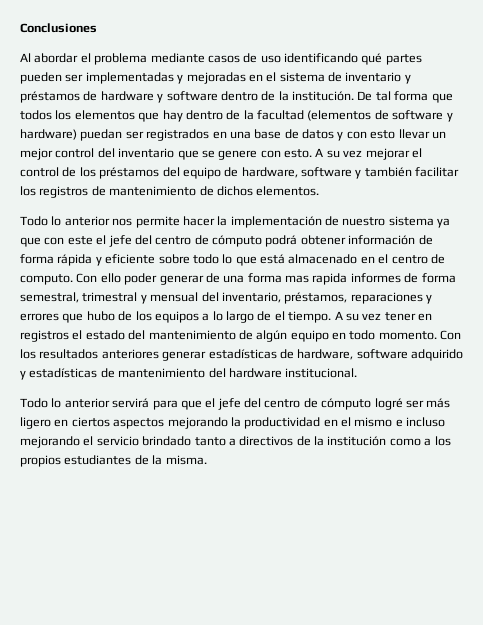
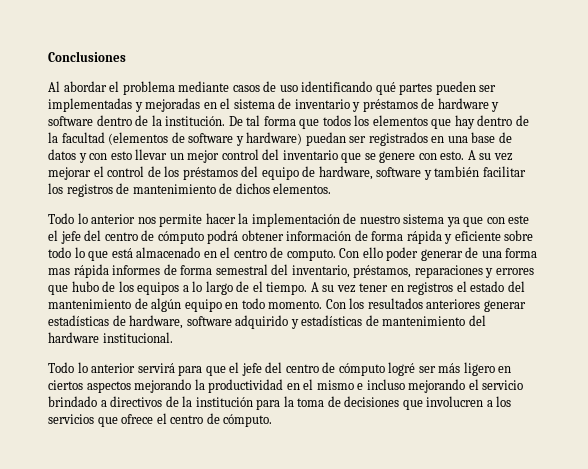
[312,273,348,285] rapida -> [73,264,109,278] rápida
[20,292,199,304] semestral, trimestral y mensual -> [215,264,268,275] semestral
[194,437,226,446] tanto -> (97, 401) none
[389,436,451,446] [20,455,207,467] como a los propios estudiantes de la misma. -> [256,396,512,410] [48,413,273,427] para la toma de decisiones que involucren a los servicios que ofrece el centro de cómputo.

